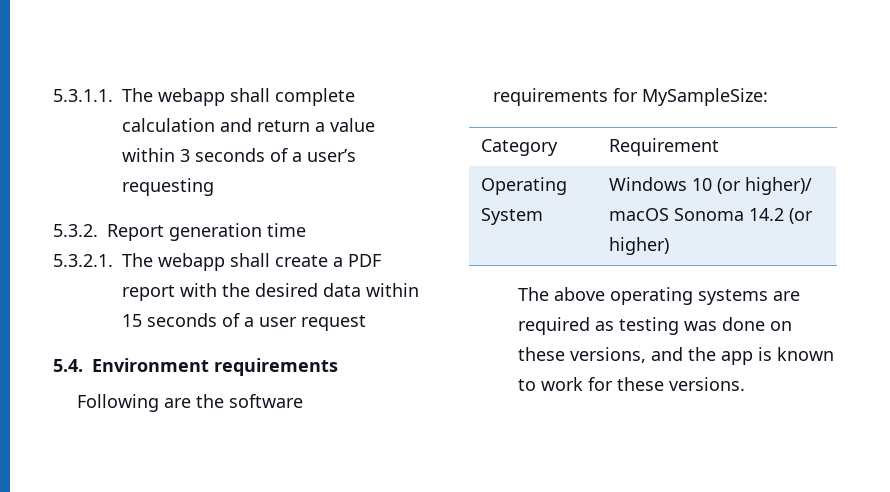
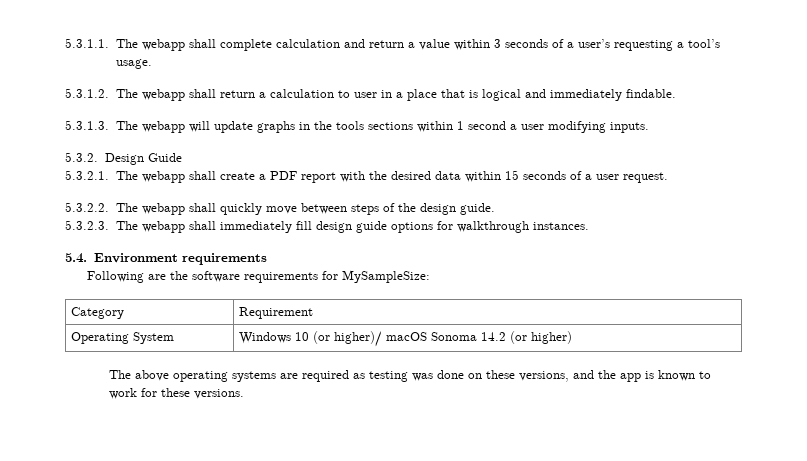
[53,223,306,241] // 5.3.2. Report generation time -> [676,39,720,48] [115,59,152,69] [65,88,676,101] [65,120,649,133] [65,152,182,165] a tool’s usage. // 5.3.1.2. The webapp shall return a calculation to user in a place that is logical and immediately findable. // 5.3.1.3. The webapp will update graphs in the tools sections within 1 second a user modifying inputs. // 5.3.2. Design Guide
[301,315,366,331] request -> [622,172,668,183] [65,202,495,215] [65,220,589,233] request. // 5.3.2.2. The webapp shall quickly move between steps of the design guide. // 5.3.2.3. The webapp shall immediately fill design guide options for walkthrough instances.

